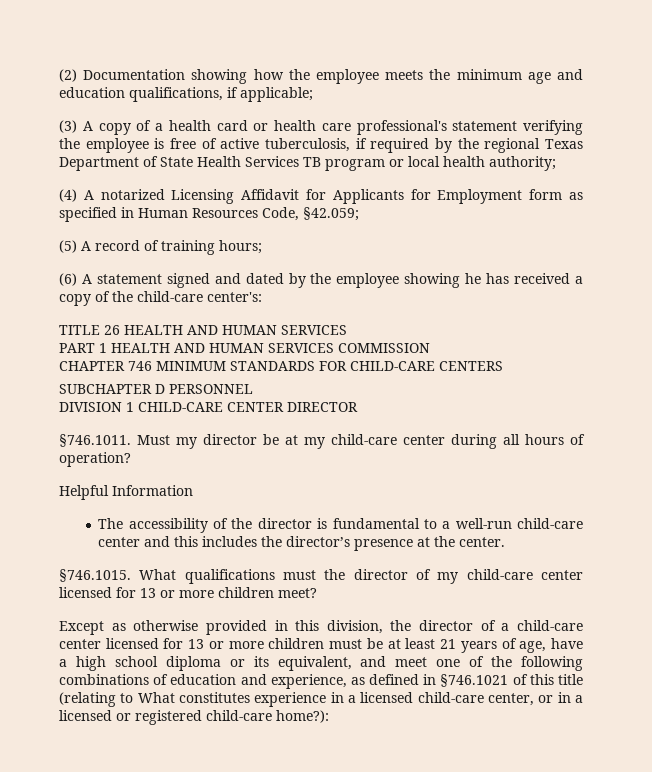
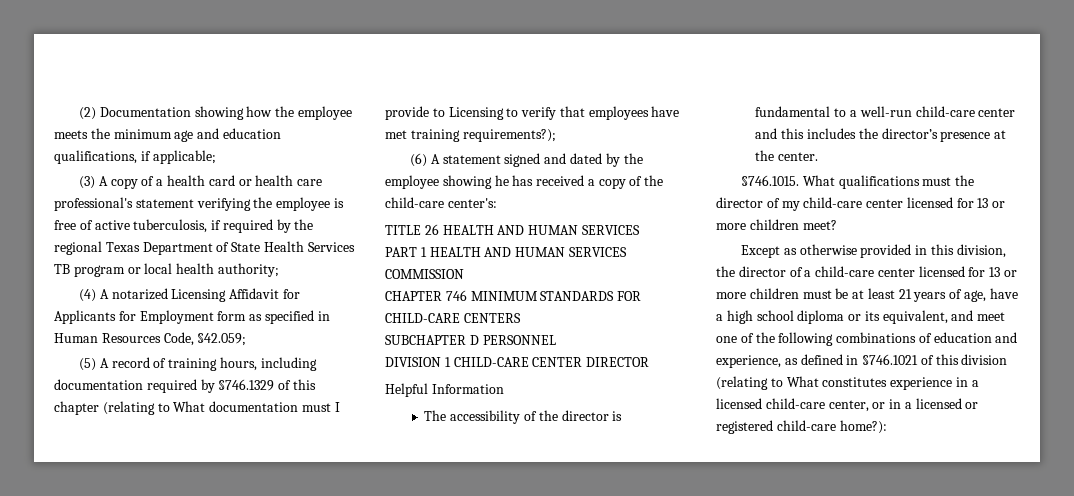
[219,240,262,254] hours; -> [220,357,317,371] [54,379,316,393] [54,401,340,415] [385,106,680,120] [385,129,556,142] hours, including documentation required by §746.1329 of this chapter (relating to What documentation must I provide to Licensing to verify that employees have met training requirements?);
[59,434,585,449] [59,452,131,467] // §746.1011. Must my director be at my child-care center during all hours of operation? -> (650, 362) none
[558,674,583,685] title -> [961,354,1008,365] division

